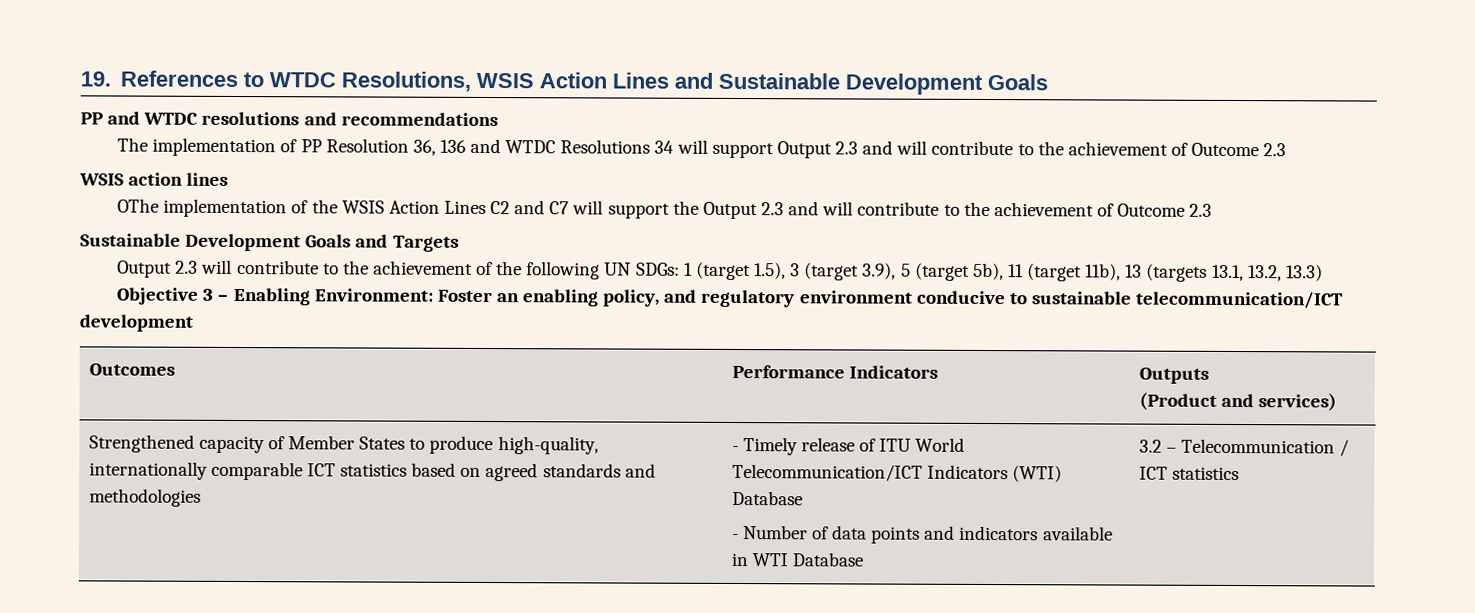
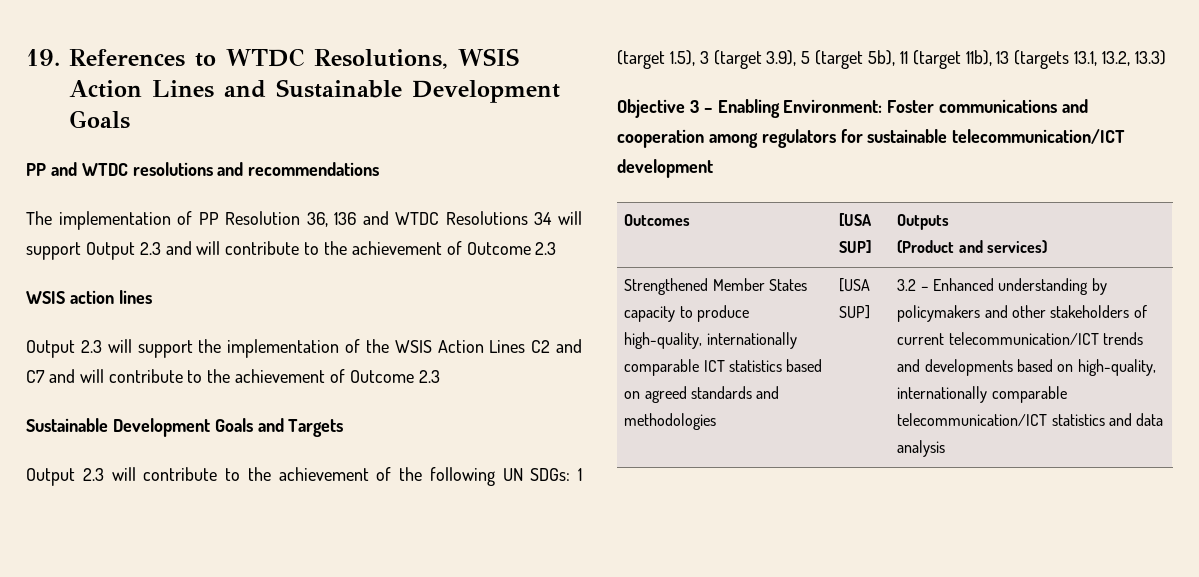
[117,198,160,213] OThe -> [26,339,222,358] Output 2.3 will support the
[572,200,784,220] will support the Output 2.3 -> (45, 376) none
[496,289,1028,308] an enabling policy, and regulatory environment conducive to -> [939,99,1089,113] [617,129,863,148] communications and cooperation among regulators for
[731,364,938,379] Performance Indicators -> [839,213,873,226] [839,240,872,253] [USA SUP]
[198,435,285,454] capacity of -> (709, 286) none
(406, 443) none -> [624,306,676,322] capacity
[731,437,966,456] [731,463,1062,483] [731,490,803,506] [731,525,1113,544] [730,552,864,567] [1138,438,1350,457] [1138,466,1239,481] - Timely release of ITU World Telecommunication/ICT Indicators (WTI) Database // - Number of data points and indicators available in WTI Database | 3.2 – Telecommunication / ICT statistics -> [839,278,871,292] [839,305,871,319] [897,278,1107,295] [897,305,1147,322] [897,332,1143,345] [897,359,1156,376] [897,386,1067,403] [897,413,1164,426] [897,440,946,457] [USA SUP] | 3.2 – Enhanced understanding by policymakers and other stakeholders of current telecommunication/ICT trends and developments based on high-quality, internationally comparable telecommunication/ICT statistics and data analysis

